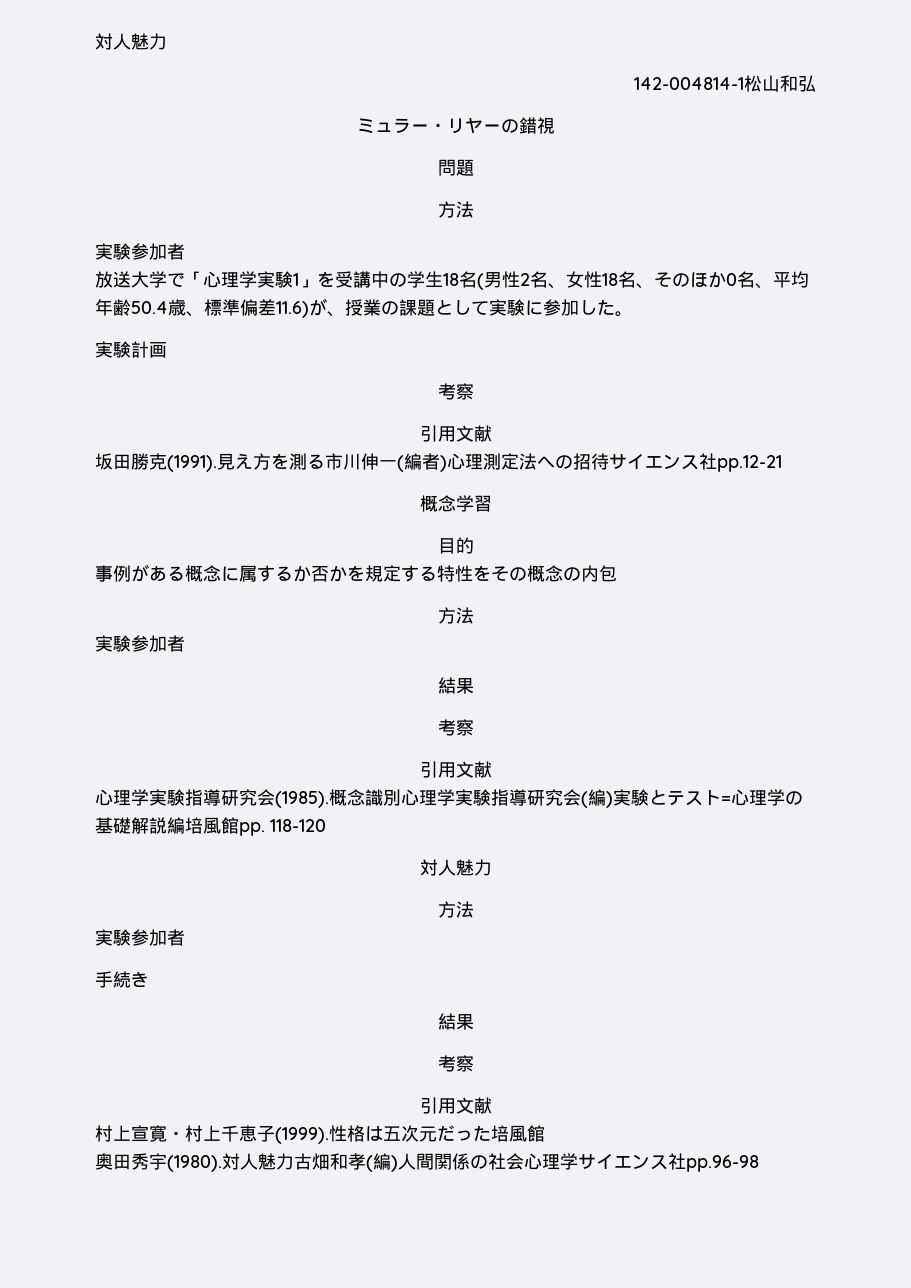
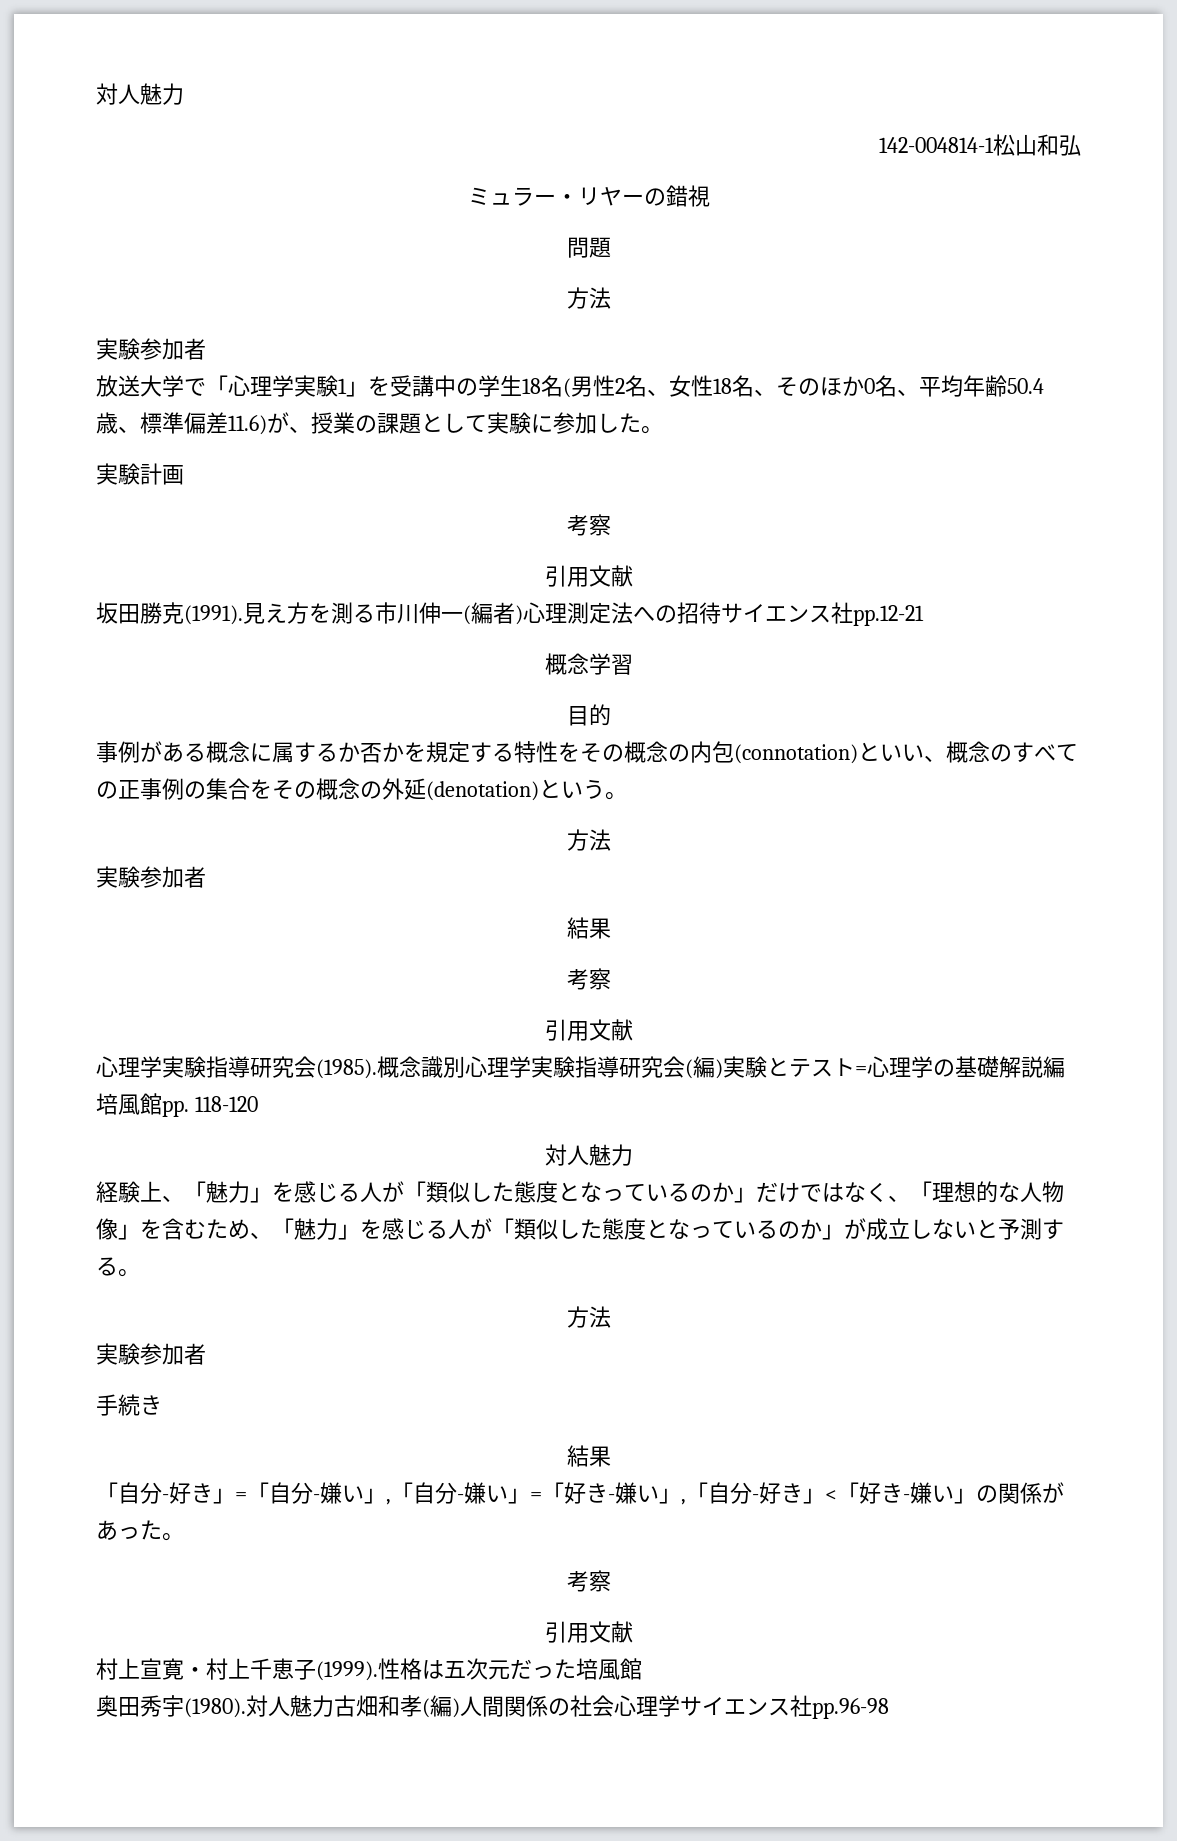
(617, 573) none -> [734,741,1078,764] [96,778,627,801] (connotation)といい、概念のすべての正事例の集合をその概念の外延(denotation)という。
(492, 867) none -> [96,1181,1064,1203] [96,1218,1064,1240] [96,1257,140,1277] // 経験上、「魅力」を感じる人が「類似した態度となっているのか」だけではなく、「理想的な人物像」を含むため、「魅力」を感じる人が「類似した態度となっているのか」が成立しないと予測する。
(474, 1022) none -> [96,1482,1064,1505] [96,1520,184,1541] // 「自分-好き」=「自分-嫌い」,「自分-嫌い」=「好き-嫌い」,「自分-好き」<「好き-嫌い」の関係があった。

